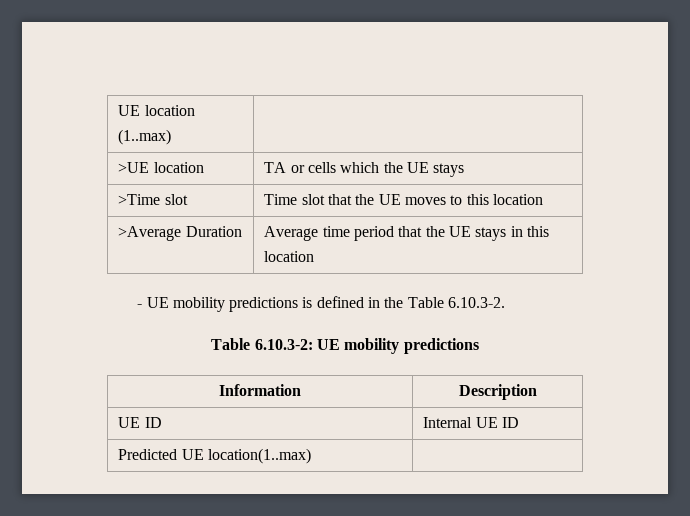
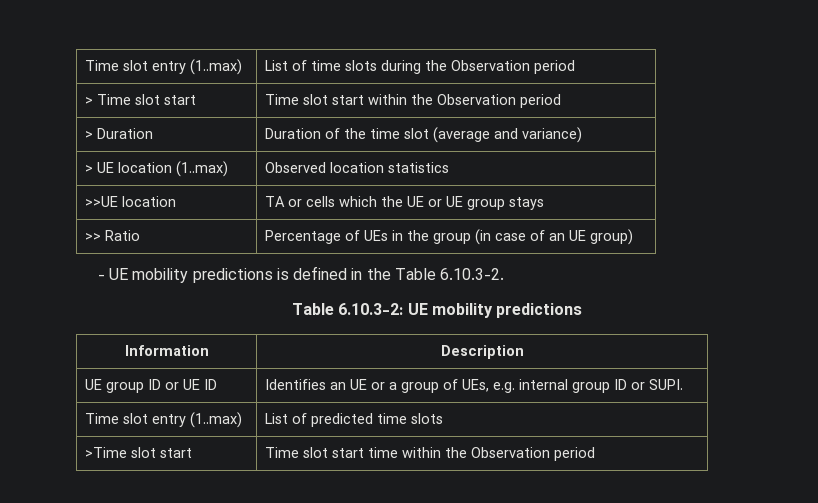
(118, 110) none -> [85,59,243,75] [265,60,576,74] [85,94,197,105] [265,94,562,108] [85,128,154,139] [265,127,583,143] [85,165,94,173] Time slot entry (1..max) | List of time slots during the Observation period // > Time slot start | Time slot start within the Observation period // > Duration | Duration of the time slot (average and variance) // >
[118,162,150,173] // >UE -> [265,162,450,173] [85,196,119,207] Observed location statistics // >>UE
[433,163,465,177] [118,194,188,205] [264,194,544,205] [118,226,242,241] [264,226,550,241] [264,251,315,262] stays // >Time slot | Time slot that the UE moves to this location // >Average Duration | Average time period that the UE stays in this location -> [428,196,545,210] [85,230,141,241] [265,229,634,245] or UE group stays // >> Ratio | Percentage of UEs in the group (in case of an UE group)
[144,417,162,428] [423,417,520,428] [118,448,312,464] ID | Internal UE ID // Predicted UE location(1..max) | -> [106,379,218,393] [265,379,684,393] [85,412,243,428] [265,413,444,427] [85,447,193,458] [265,447,596,461] group ID or UE ID | Identifies an UE or a group of UEs, e.g. internal group ID or SUPI. // Time slot entry (1..max) | List of predicted time slots // >Time slot start | Time slot start time within the Observation period

